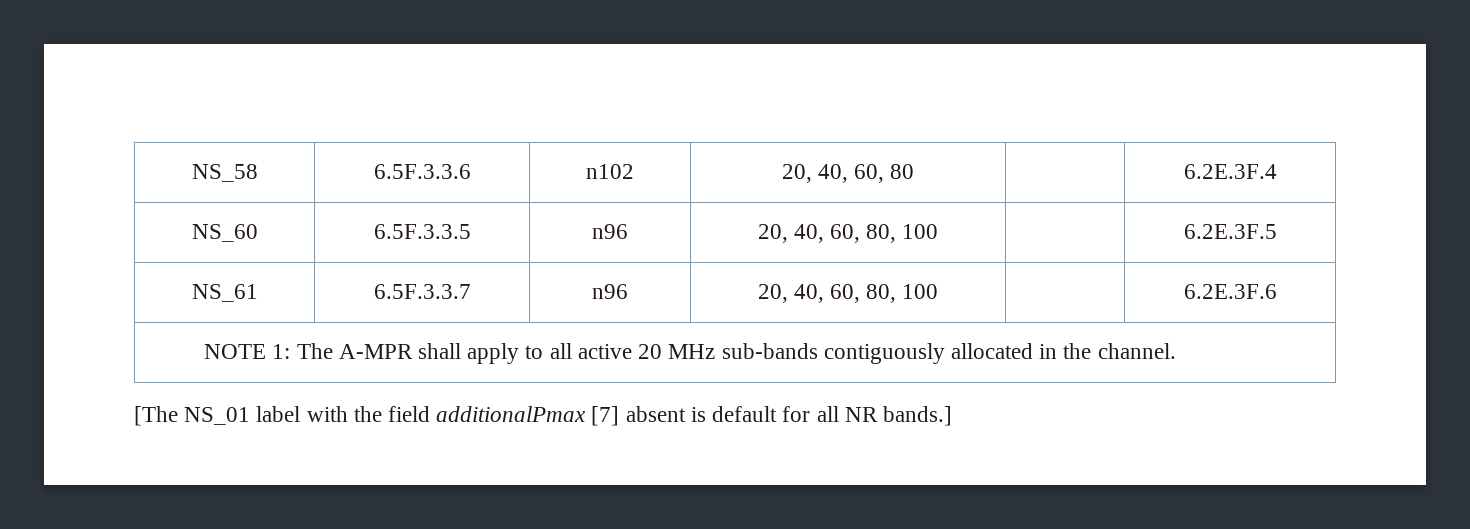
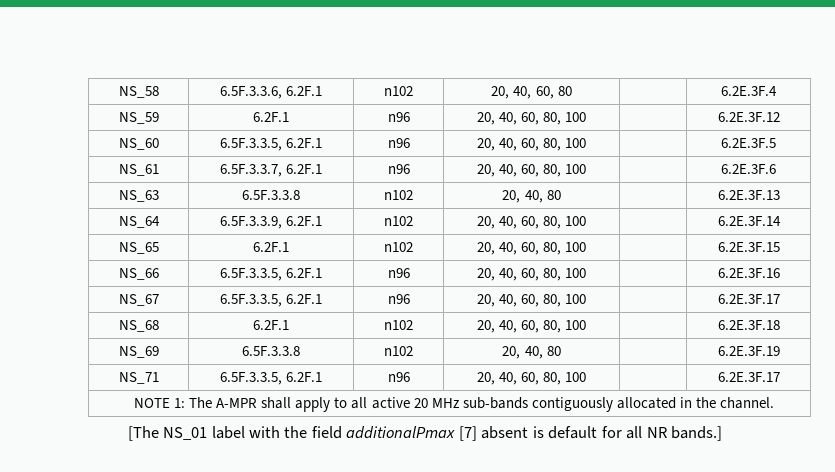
[373,164,471,179] 6.5F.3.3.6 -> [219,86,323,99] 6.5F.3.3.6, 6.2F.1
(1277, 171) none -> [118,112,159,124] [253,112,289,122] [387,112,410,122] [476,112,587,125] [717,112,780,122] // NS_59 | 6.2F.1 | n96 | 20, 40, 60, 80, 100 | | 6.2E.3F.12
[373,224,471,239] 6.5F.3.3.5 -> [219,138,323,151] 6.5F.3.3.5, 6.2F.1
[373,284,471,299] 6.5F.3.3.7 -> [219,164,323,177] 6.5F.3.3.7, 6.2F.1
(1277, 291) none -> [118,190,159,202] [242,190,300,200] [384,190,413,200] [502,190,561,203] [717,190,780,200] [118,216,160,228] [219,216,323,229] [384,216,413,226] [476,216,587,229] [717,216,781,226] [118,242,159,254] [253,242,289,252] [384,242,413,252] [476,242,587,255] [717,242,780,252] [118,268,159,280] [219,268,323,281] [387,268,410,278] [476,268,587,281] [717,268,780,278] [118,294,159,306] [219,294,323,307] [387,294,410,304] [476,294,587,307] [717,294,780,304] [118,320,159,332] [253,320,289,330] [384,320,413,330] [476,320,587,333] [717,320,780,330] [118,346,159,358] [242,346,300,356] [384,346,413,356] [502,346,561,359] [717,346,780,356] [118,372,159,384] [219,372,323,385] [387,372,410,382] [476,372,587,385] [717,372,780,382] // NS_63 | 6.5F.3.3.8 | n102 | 20, 40, 80 | | 6.2E.3F.13 // NS_64 | 6.5F.3.3.9, 6.2F.1 | n102 | 20, 40, 60, 80, 100 | | 6.2E.3F.14 // NS_65 | 6.2F.1 | n102 | 20, 40, 60, 80, 100 | | 6.2E.3F.15 // NS_66 | 6.5F.3.3.5, 6.2F.1 | n96 | 20, 40, 60, 80, 100 | | 6.2E.3F.16 // NS_67 | 6.5F.3.3.5, 6.2F.1 | n96 | 20, 40, 60, 80, 100 | | 6.2E.3F.17 // NS_68 | 6.2F.1 | n102 | 20, 40, 60, 80, 100 | | 6.2E.3F.18 // NS_69 | 6.5F.3.3.8 | n102 | 20, 40, 80 | | 6.2E.3F.19 // NS_71 | 6.5F.3.3.5, 6.2F.1 | n96 | 20, 40, 60, 80, 100 | | 6.2E.3F.17

